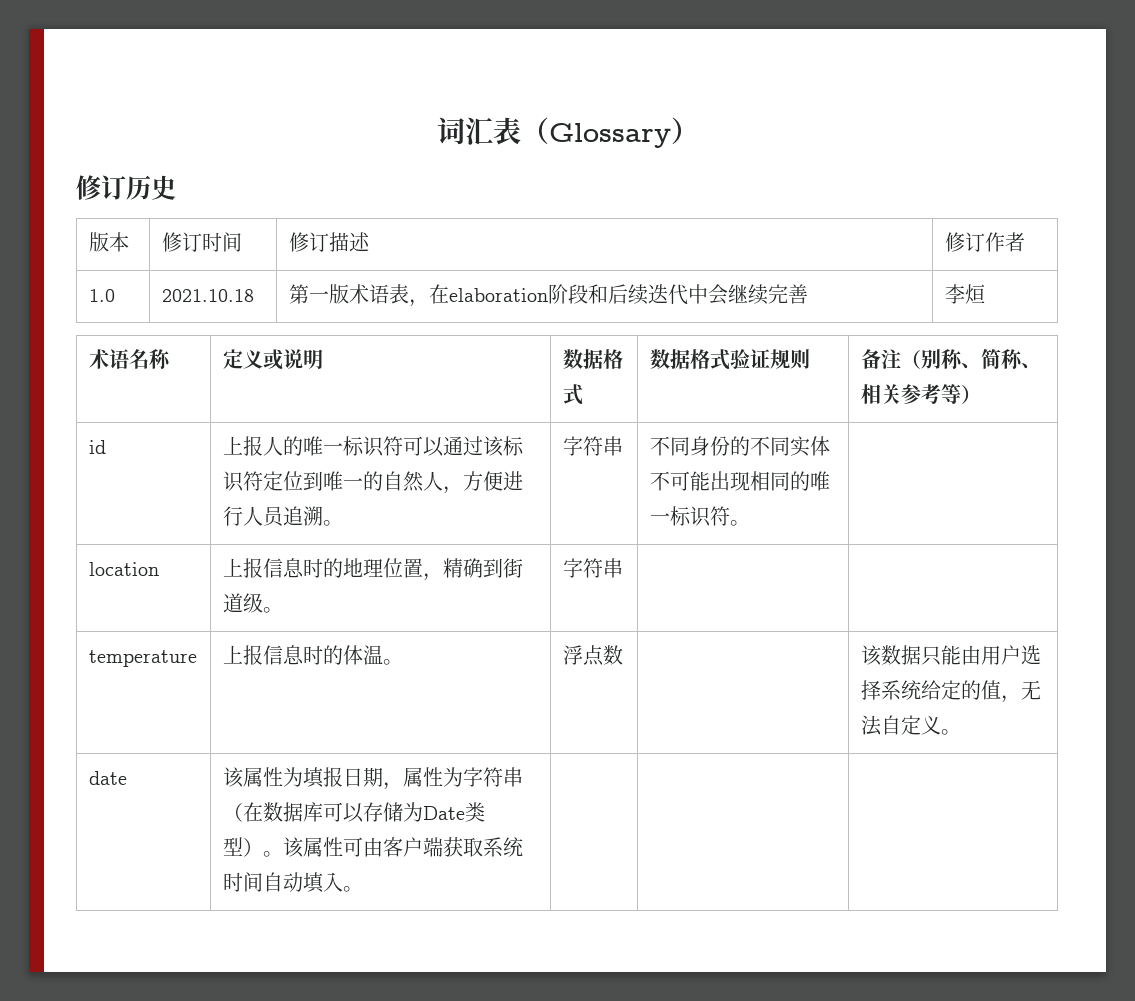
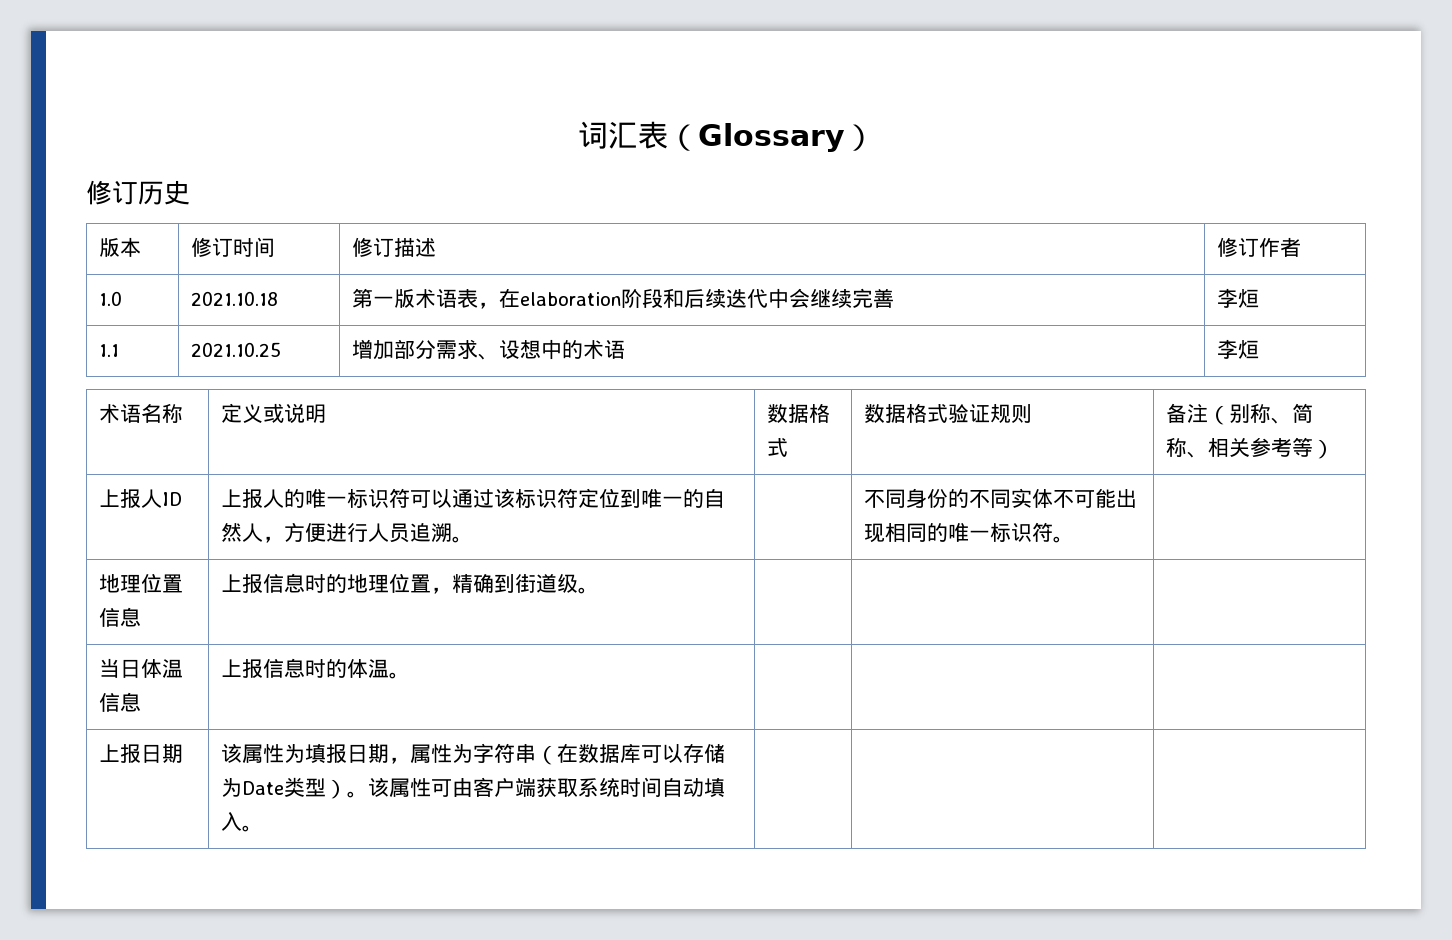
(985, 294) none -> [99,344,120,357] [191,342,282,357] [352,339,626,360] [1217,339,1260,359] // 1.1 | 2021.10.25 | 增加部分需求、设想中的术语 | 李烜
[88,440,106,454] id -> [99,489,183,509] 上报人ID
[562,436,623,456] 字符串 -> (474, 539) none
[88,562,159,576] location -> [99,573,184,593] [99,607,142,627] 地理位置信息
[562,558,623,578] [88,650,197,667] 字符串 | | // temperature -> [99,658,184,678] [99,692,142,712] | | // 当日体温信息
[562,645,623,666] [860,645,1041,666] [860,680,1041,703] [860,715,961,736] [88,771,127,785] 浮点数 | | 该数据只能由用户选择系统给定的值，无法自定义。 // date -> [99,744,184,764] | | // 上报日期

